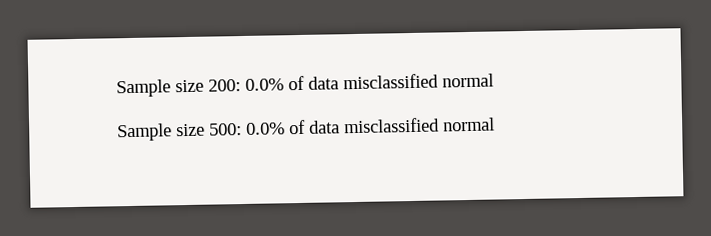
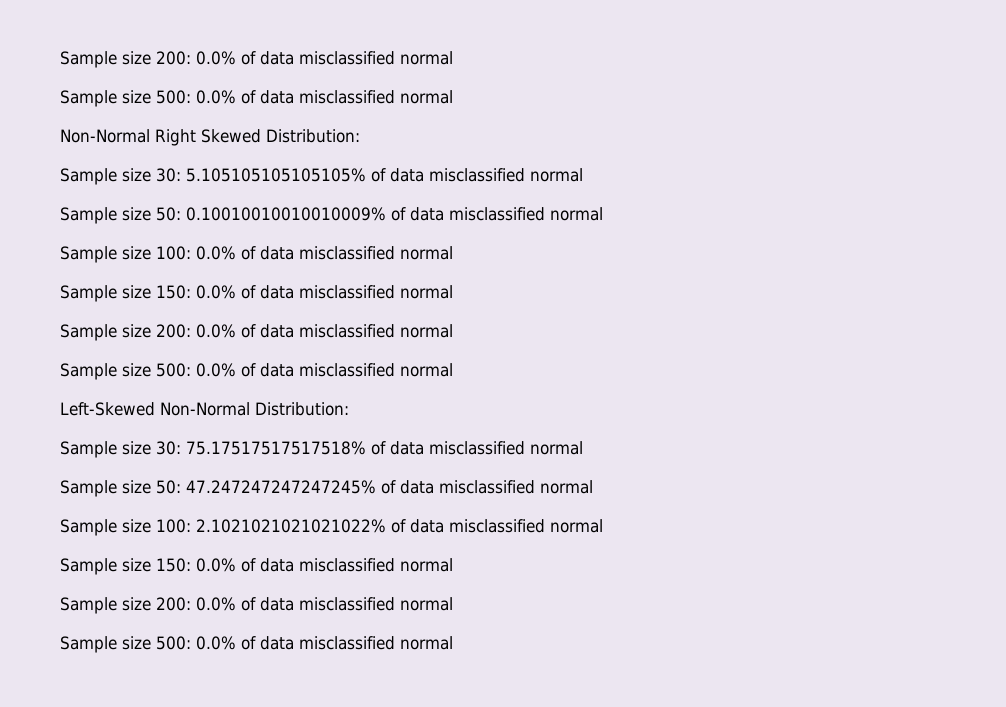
(495, 124) none -> [60,129,360,146] [60,168,583,185] [60,207,603,224] [60,246,453,263] [60,285,453,302] [60,324,453,341] [60,363,453,380] [60,402,349,416] [60,441,583,458] [60,480,593,497] [60,519,603,536] [60,558,453,575] [60,597,453,614] [60,636,453,653] // Non-Normal Right Skewed Distribution: // Sample size 30: 5.105105105105105% of data misclassified normal // Sample size 50: 0.10010010010010009% of data misclassified normal // Sample size 100: 0.0% of data misclassified normal // Sample size 150: 0.0% of data misclassified normal // Sample size 200: 0.0% of data misclassified normal // Sample size 500: 0.0% of data misclassified normal // Left-Skewed Non-Normal Distribution: // Sample size 30: 75.17517517517518% of data misclassified normal // Sample size 50: 47.247247247247245% of data misclassified normal // Sample size 100: 2.1021021021021022% of data misclassified normal // Sample size 150: 0.0% of data misclassified normal // Sample size 200: 0.0% of data misclassified normal // Sample size 500: 0.0% of data misclassified normal

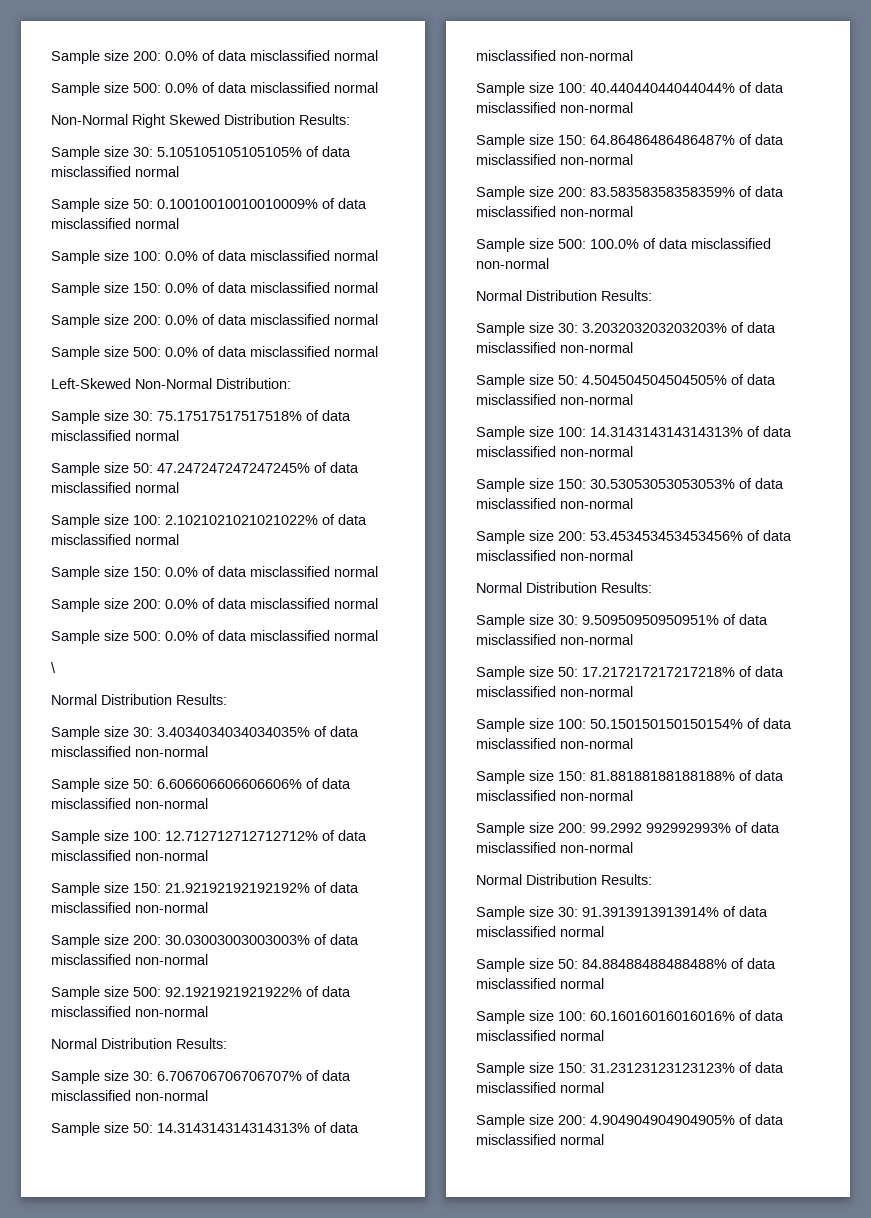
[266,129,360,143] Distribution: -> [224,114,350,125] Distribution Results:
(453, 643) none -> [51,662,56,673] [51,694,227,705] [51,726,359,740] [51,746,208,757] [51,778,351,792] [51,798,208,809] [51,830,367,844] [51,850,208,861] [51,882,359,896] [51,902,208,913] [51,934,359,948] [51,954,208,965] [51,986,351,1000] [51,1006,208,1017] [51,1038,227,1049] [51,1070,351,1084] [51,1090,208,1101] [51,1122,359,1136] [476,50,633,61] [476,82,784,96] [476,102,633,113] [476,134,784,148] [476,154,633,165] [476,186,784,200] [476,206,633,217] [476,238,771,252] [476,258,549,269] [476,290,652,301] [476,322,776,336] [476,342,633,353] [476,374,776,388] [476,394,633,405] [476,426,792,440] [476,446,633,457] [476,478,784,492] [476,498,633,509] [476,530,792,544] [476,550,633,561] [476,582,652,593] [476,614,768,628] [476,634,633,645] [476,666,784,680] [476,686,633,697] [476,718,792,732] [476,738,633,749] [476,770,784,784] [476,790,633,801] [476,822,780,836] [476,842,633,853] [476,874,652,885] [476,906,768,920] [476,926,604,937] [476,958,776,972] [476,978,604,989] [476,1010,784,1024] [476,1030,604,1041] [476,1062,784,1076] [476,1082,604,1093] [476,1114,784,1128] [476,1134,604,1145] // \ // Normal Distribution Results: // Sample size 30: 3.4034034034034035% of data misclassified non-normal // Sample size 50: 6.606606606606606% of data misclassified non-normal // Sample size 100: 12.712712712712712% of data misclassified non-normal // Sample size 150: 21.92192192192192% of data misclassified non-normal // Sample size 200: 30.03003003003003% of data misclassified non-normal // Sample size 500: 92.1921921921922% of data misclassified non-normal // Normal Distribution Results: // Sample size 30: 6.706706706706707% of data misclassified non-normal // Sample size 50: 14.314314314314313% of data misclassified non-normal // Sample size 100: 40.44044044044044% of data misclassified non-normal // Sample size 150: 64.86486486486487% of data misclassified non-normal // Sample size 200: 83.58358358358359% of data misclassified non-normal // Sample size 500: 100.0% of data misclassified non-normal // Normal Distribution Results: // Sample size 30: 3.203203203203203% of data misclassified non-normal // Sample size 50: 4.504504504504505% of data misclassified non-normal // Sample size 100: 14.314314314314313% of data misclassified non-normal // Sample size 150: 30.53053053053053% of data misclassified non-normal // Sample size 200: 53.453453453453456% of data misclassified non-normal // Normal Distribution Results: // Sample size 30: 9.50950950950951% of data misclassified non-normal // Sample size 50: 17.217217217217218% of data misclassified non-normal // Sample size 100: 50.150150150150154% of data misclassified non-normal // Sample size 150: 81.88188188188188% of data misclassified non-normal // Sample size 200: 99.2992 992992993% of data misclassified non-normal // Normal Distribution Results: // Sample size 30: 91.3913913913914% of data misclassified normal // Sample size 50: 84.88488488488488% of data misclassified normal // Sample size 100: 60.16016016016016% of data misclassified normal // Sample size 150: 31.23123123123123% of data misclassified normal // Sample size 200: 4.904904904904905% of data misclassified normal

